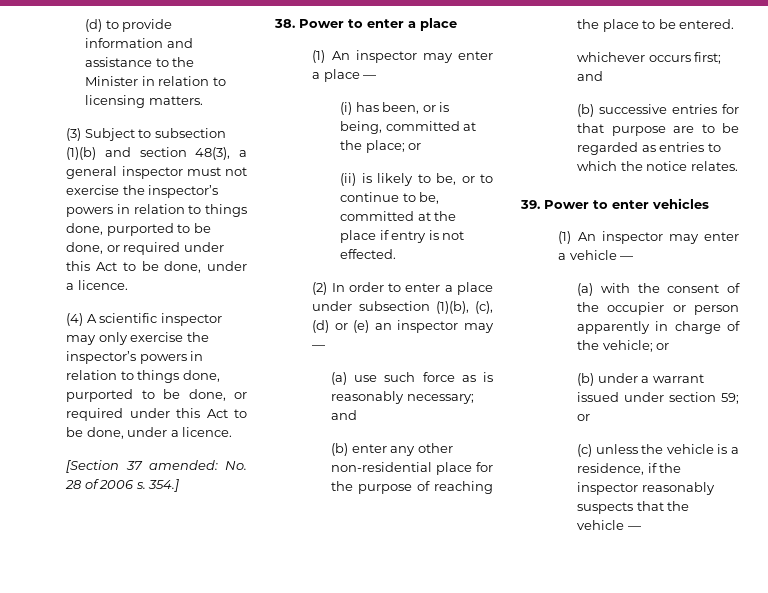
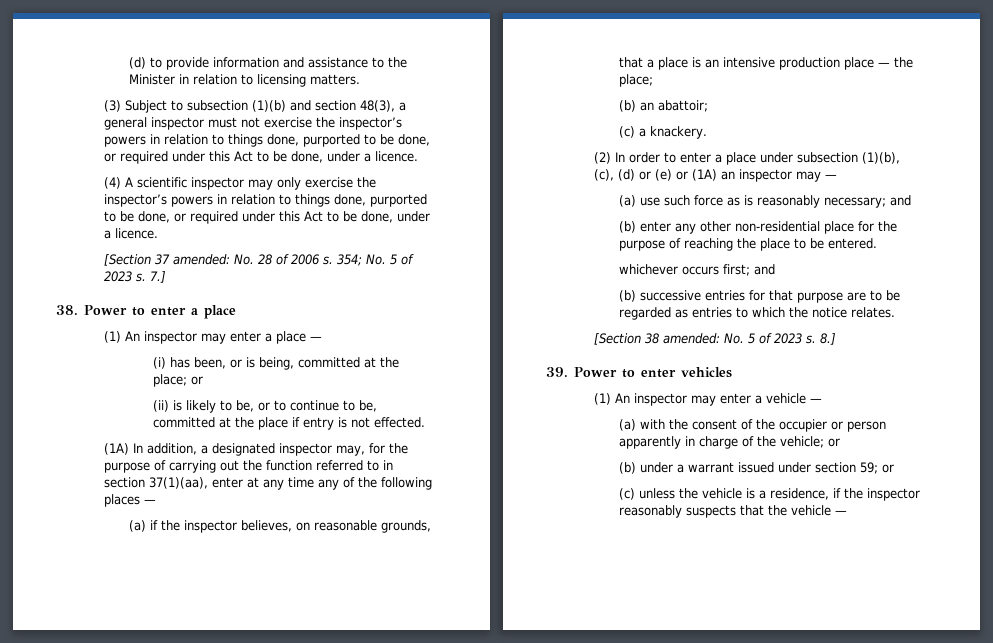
[148,479,180,492] 354.] -> [337,254,415,266] [104,271,167,283] 354; No. 5 of 2023 s. 7.]
(397, 254) none -> [104,443,409,456] [104,460,394,473] [104,477,433,490] [104,494,157,507] [128,520,431,533] [618,57,913,70] [618,74,653,87] [618,100,708,112] [618,126,707,139] // (1A) In addition, a designated inspector may, for the purpose of carrying out the function referred to in section 37(1)(aa), enter at any time any of the following places — // (a) if the inspector believes, on reasonable grounds, that a place is an intensive production place — the place; // (b) an abattoir; // (c) a knackery.
(370, 326) none -> [676,169,718,181] or (1A)
(738, 166) none -> [594,333,837,345] // [Section 38 amended: No. 5 of 2023 s. 8.]

